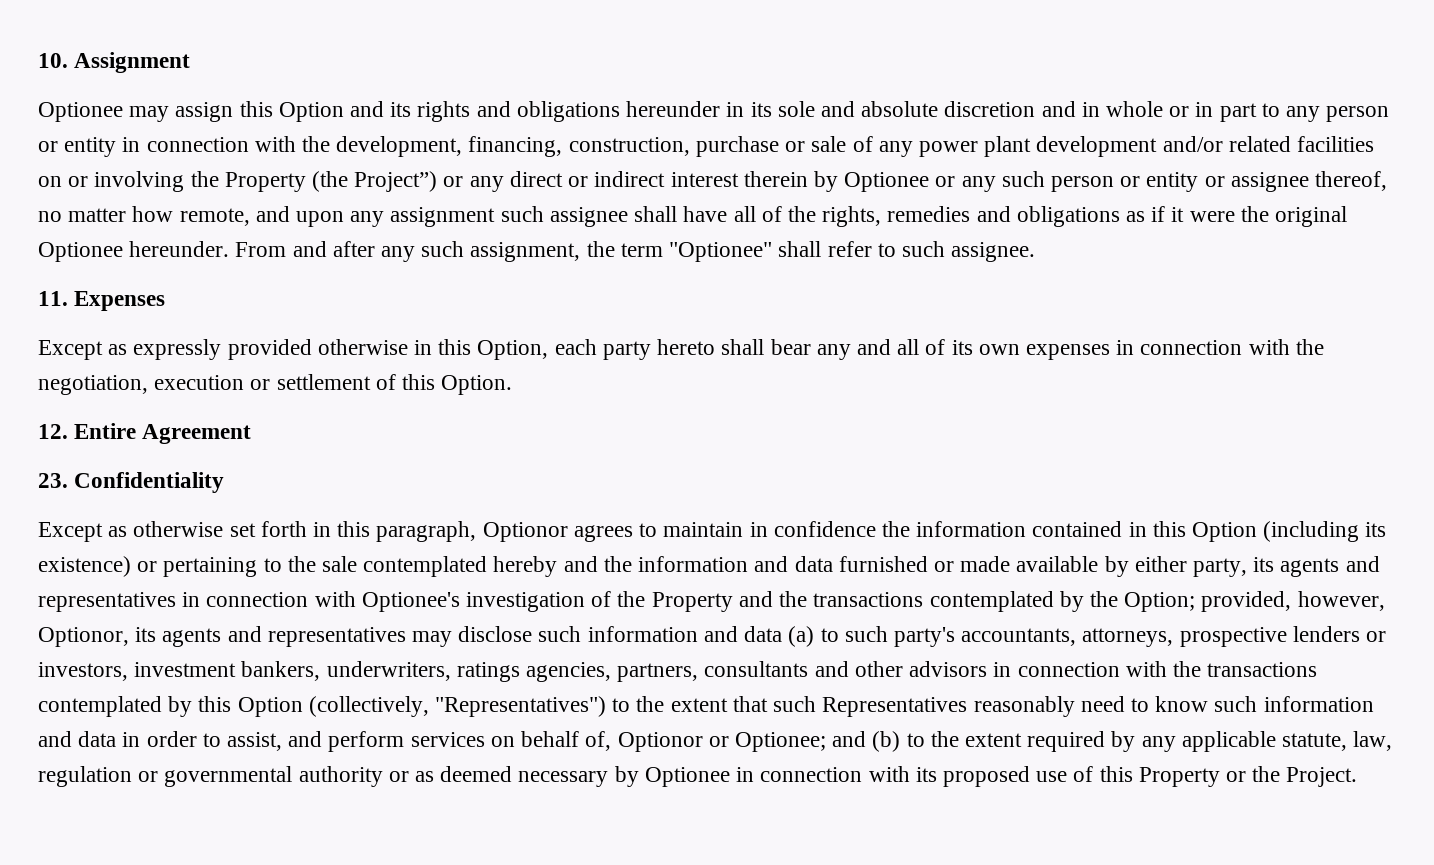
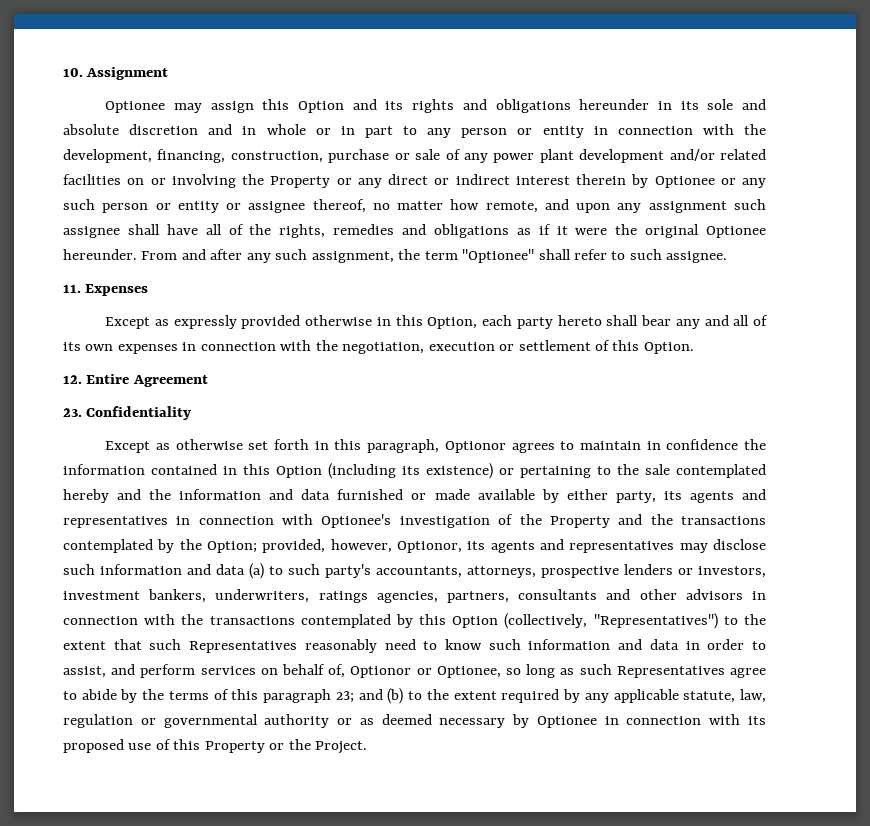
[312,171,438,192] (the Project”) -> (331, 182) none
[734,732,826,752] Optionee; -> [436,664,767,678] [63,689,354,703] Optionee, so long as such Representatives agree to abide by the terms of this paragraph 23;

